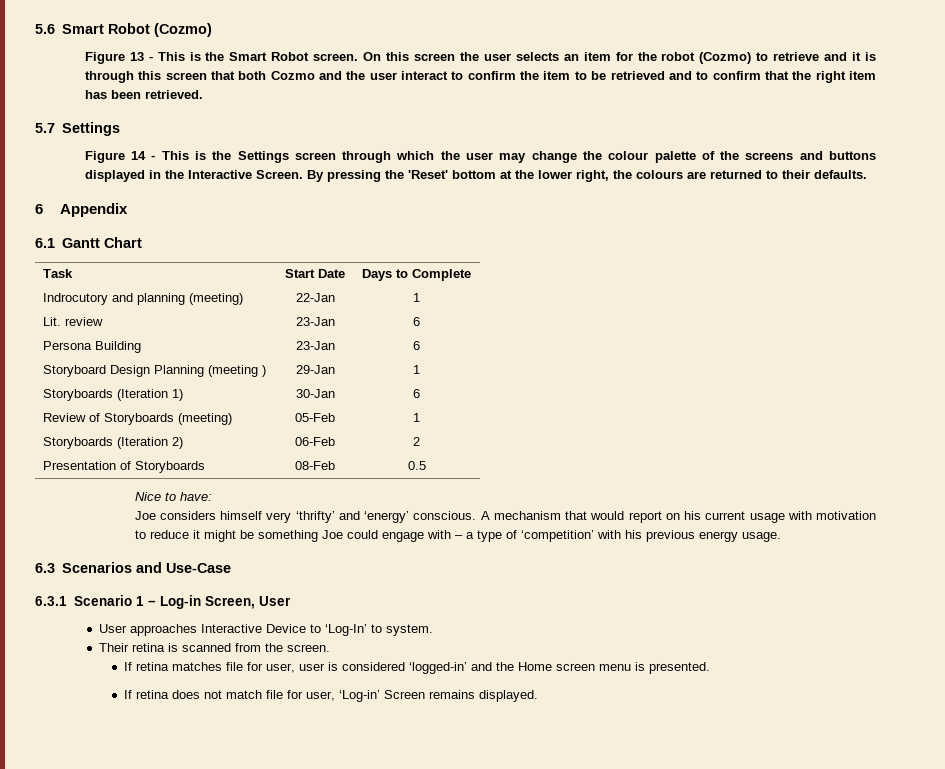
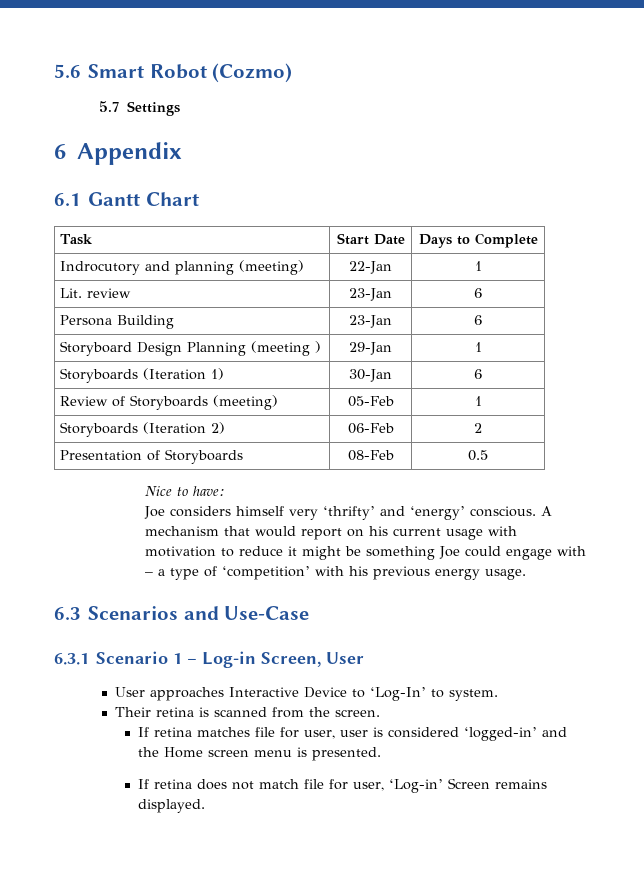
[84,52,877,64] [84,71,877,83] [84,90,203,99] [35,122,120,136] [84,151,876,163] [84,170,867,182] Figure 13 - This is the Smart Robot screen. On this screen the user selects an item for the robot (Cozmo) to retrieve and it is through this screen that both Cozmo and the user interact to confirm the item to be retrieved and to confirm that the right item has been retrieved. // 5.7 Settings // Figure 14 - This is the Settings screen through which the user may change the colour palette of the screens and buttons displayed in the Interactive Screen. By pressing the 'Reset' bottom at the lower right, the colours are returned to their defaults. -> [99,101,180,116] 5.7 Settings

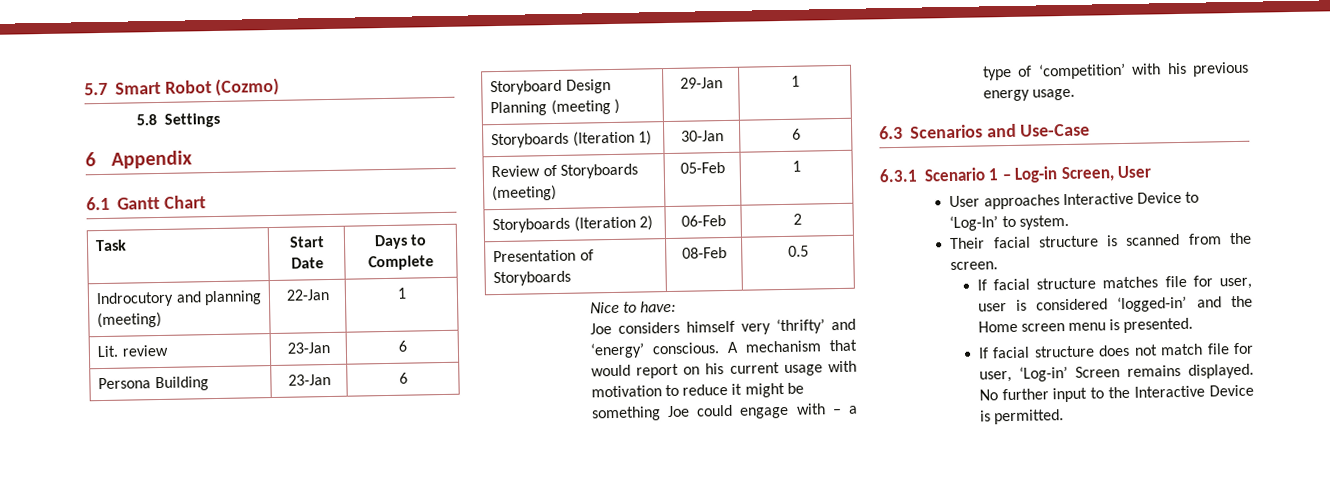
[54,64,81,78] 5.6 -> [84,82,108,96] 5.7
[99,101,120,112] 5.7 -> [136,113,158,126] 5.8
[156,707,195,717] retina -> [993,235,1099,249] facial structure
[154,727,193,737] retina -> [992,277,1097,291] facial structure
[154,779,193,789] retina -> [992,345,1095,359] facial structure
(206, 806) none -> [978,384,1254,403] [979,409,1064,425] No further input to the Interactive Device is permitted.

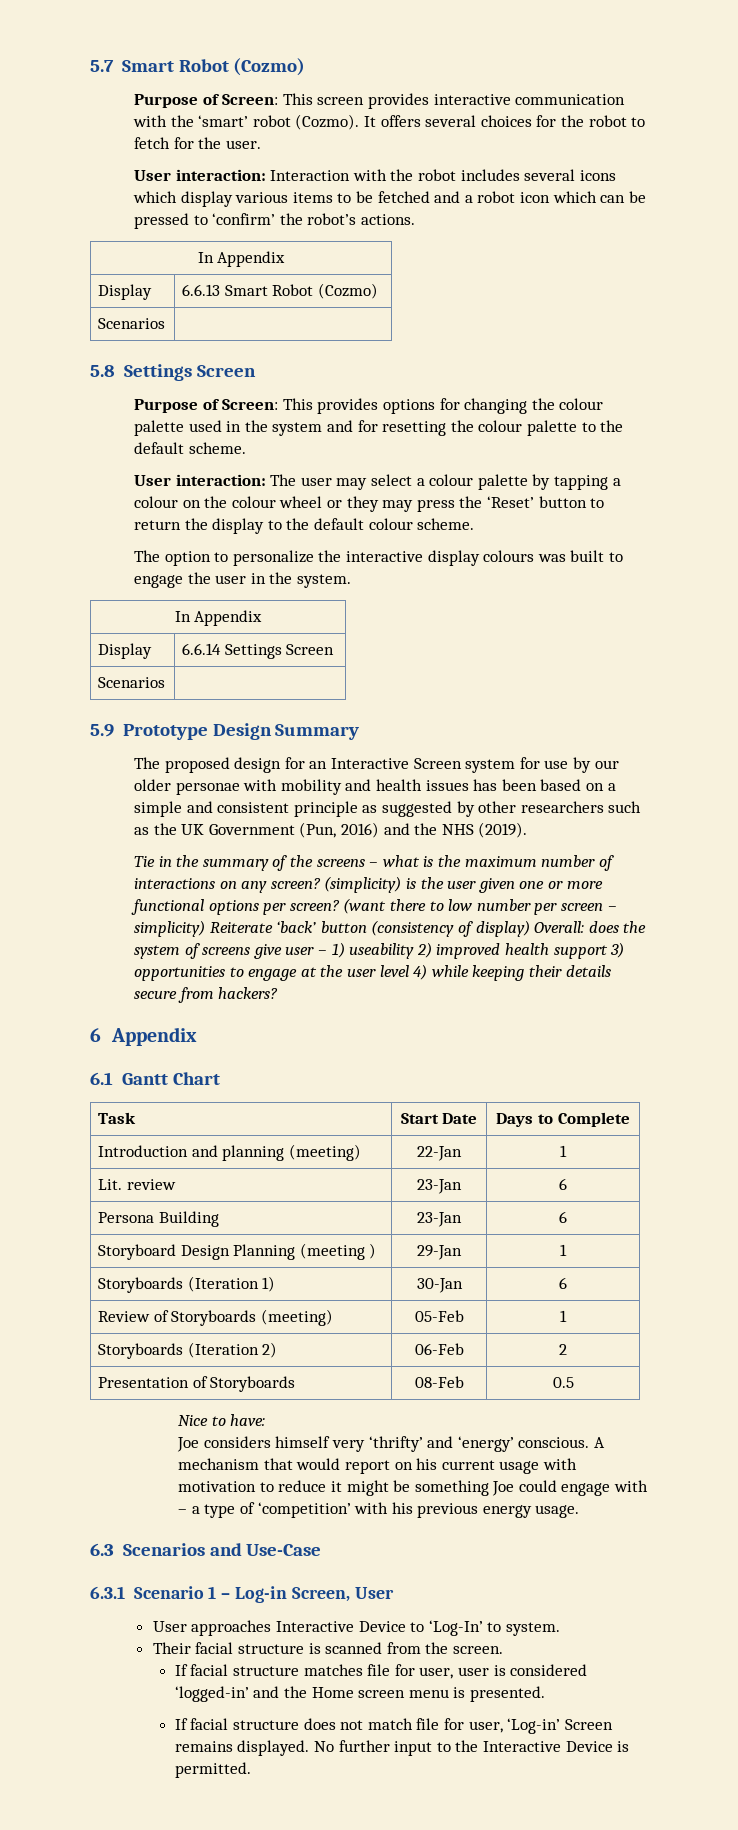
[136,112,221,128] 5.8 Settings -> [134,93,626,109] [133,114,646,130] [134,137,261,149] [134,169,616,181] [133,191,646,207] [134,213,416,229] [197,251,286,267] [98,284,153,300] [182,283,378,299] [98,318,166,329] [90,364,256,381] [134,398,604,414] [134,420,624,436] [134,442,246,454] [134,474,621,490] [134,496,605,512] [134,518,475,534] [134,550,623,566] [134,572,352,588] [174,610,263,626] [98,643,153,659] [182,643,335,659] [98,677,166,688] [90,723,360,740] [134,757,619,773] [134,779,616,795] [134,801,642,817] [134,822,528,838] [134,855,614,871] [134,876,603,893] [131,898,617,915] [134,920,647,937] [134,942,625,959] [134,964,611,981] [134,987,279,1003] Purpose of Screen: This screen provides interactive communication with the ‘smart’ robot (Cozmo). It offers several choices for the robot to fetch for the user. // User interaction: Interaction with the robot includes several icons which display various items to be fetched and a robot icon which can be pressed to ‘confirm’ the robot’s actions. // In Appendix // Display | 6.6.13 Smart Robot (Cozmo) // Scenarios | // 5.8 Settings Screen // Purpose of Screen: This provides options for changing the colour palette used in the system and for resetting the colour palette to the default scheme. // User interaction: The user may select a colour palette by tapping a colour on the colour wheel or they may press the ‘Reset’ button to return the display to the default colour scheme. // The option to personalize the interactive display colours was built to engage the user in the system. // In Appendix // Display | 6.6.14 Settings Screen // Scenarios | // 5.9 Prototype Design Summary // The proposed design for an Interactive Screen system for use by our older personae with mobility and health issues has been based on a simple and consistent principle as suggested by other researchers such as the UK Government (Pun, 2016) and the NHS (2019). // Tie in the summary of the screens – what is the maximum number of interactions on any screen? (simplicity) is the user given one or more functional options per screen? (want there to low number per screen – simplicity) Reiterate ‘back’ button (consistency of display) Overall: does the system of screens give user – 1) useability 2) improved health support 3) opportunities to engage at the user level 4) while keeping their details secure from hackers?
[96,291,175,308] Indrocutory -> [98,1145,189,1157] Introduction

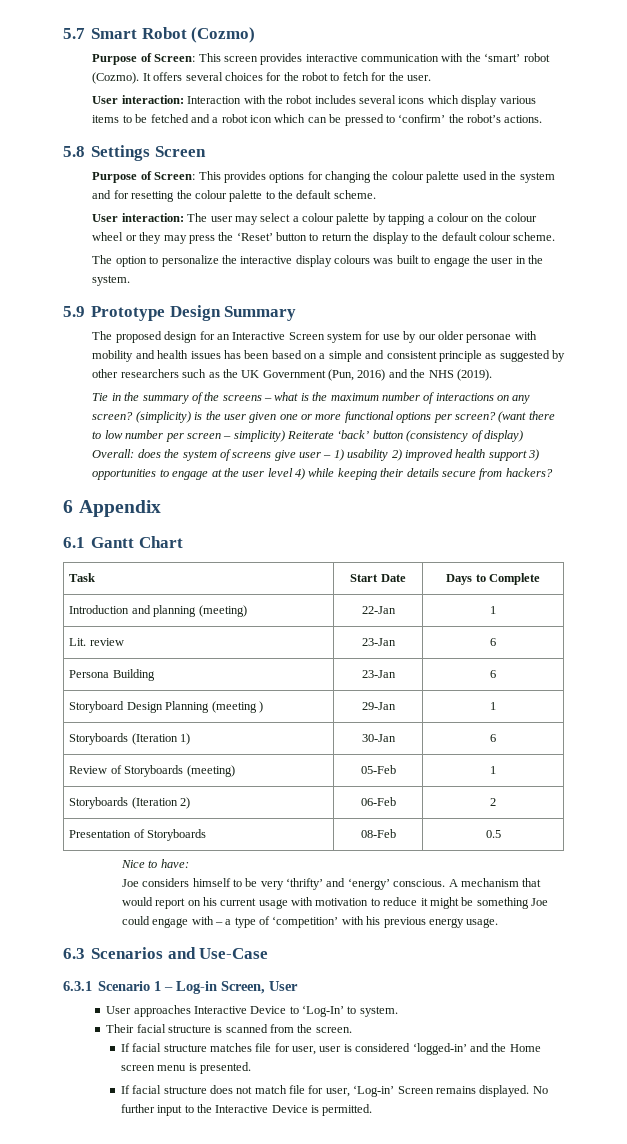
[197,251,286,267] [98,284,153,300] [182,283,378,299] [98,318,166,329] // In Appendix // Display | 6.6.13 Smart Robot (Cozmo) // Scenarios | -> (543, 119) none
[174,610,263,626] [98,643,153,659] [182,643,335,659] [98,677,166,688] // In Appendix // Display | 6.6.14 Settings Screen // Scenarios | -> (131, 280) none
[349,943,415,959] useability -> [347,449,389,461] usability
(331, 1442) none -> [232,878,258,887] to be

